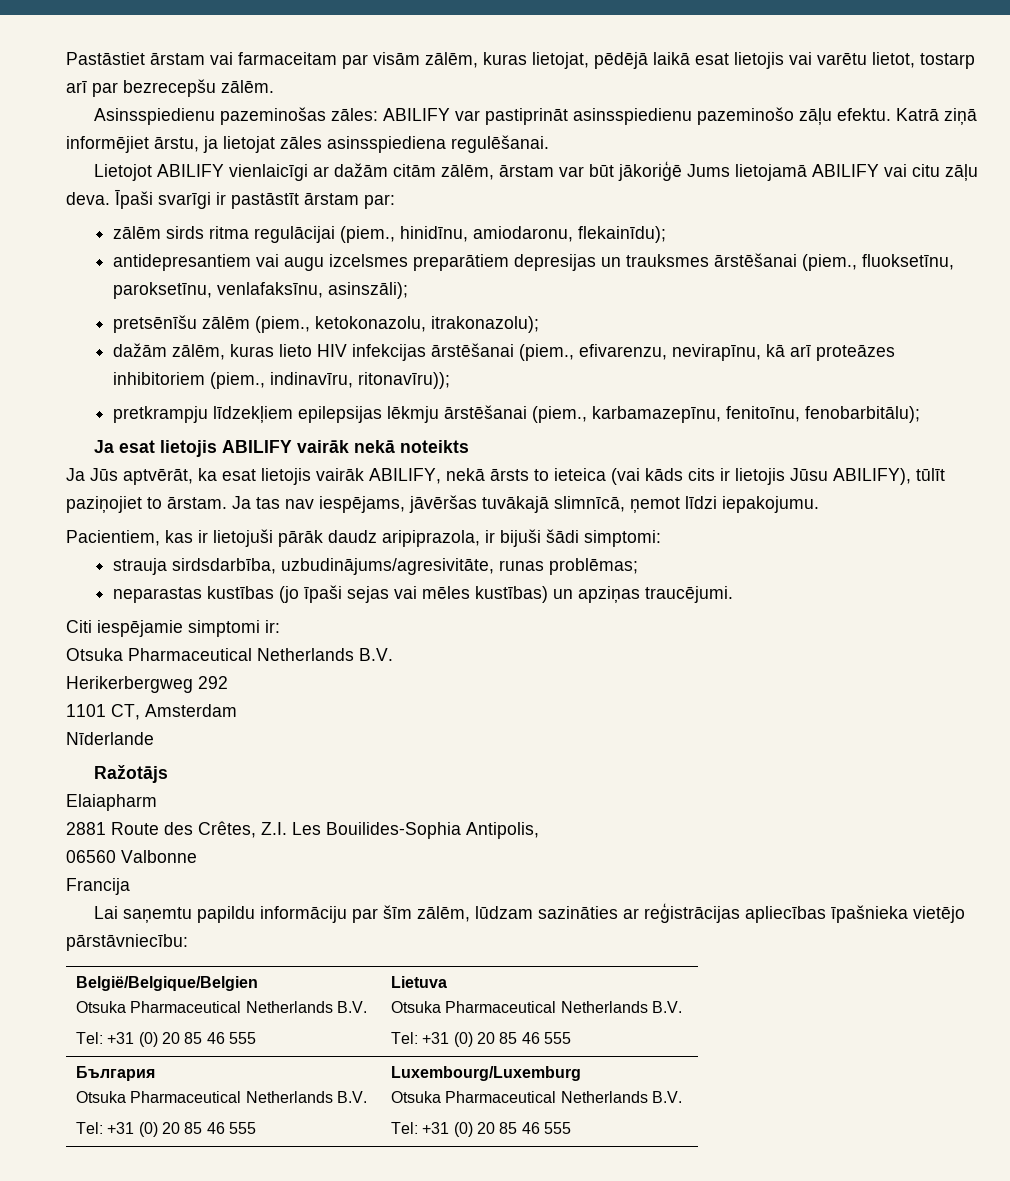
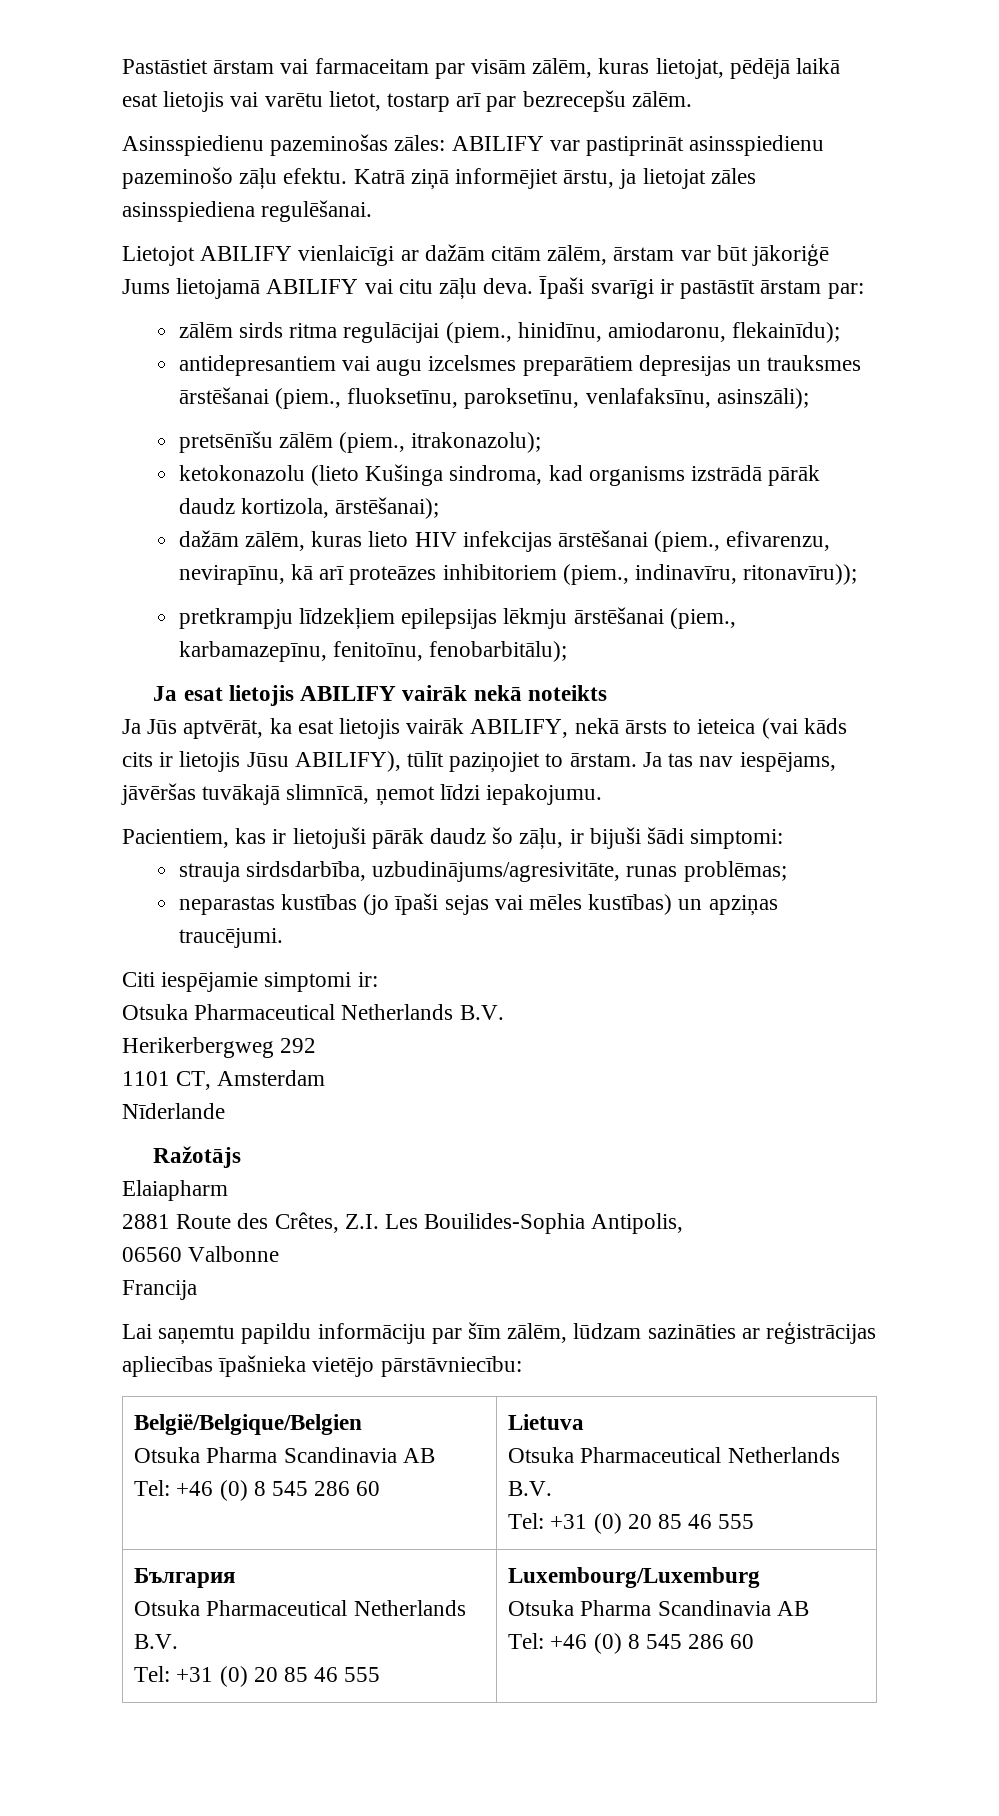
[314,316,426,332] ketokonazolu, -> (406, 442) none
(539, 324) none -> [178,464,821,486] [178,497,440,519] // ketokonazolu (lieto Kušinga sindroma, kad organisms izstrādā pārāk daudz kortizola, ārstēšanai);
[382,530,480,547] aripiprazola, -> [492,827,564,850] šo zāļu,
[130,1001,367,1013] [75,1032,256,1047] Pharmaceutical Netherlands B.V. // Tel: +31 (0) 20 85 46 555 -> [206,1447,435,1463] [134,1480,381,1501] Pharma Scandinavia AB // Tel: +46 (0) 8 545 286 60
[445,1091,682,1103] [390,1122,571,1137] Pharmaceutical Netherlands B.V. // Tel: +31 (0) 20 85 46 555 -> [580,1600,809,1616] [508,1633,755,1654] Pharma Scandinavia AB // Tel: +46 (0) 8 545 286 60

